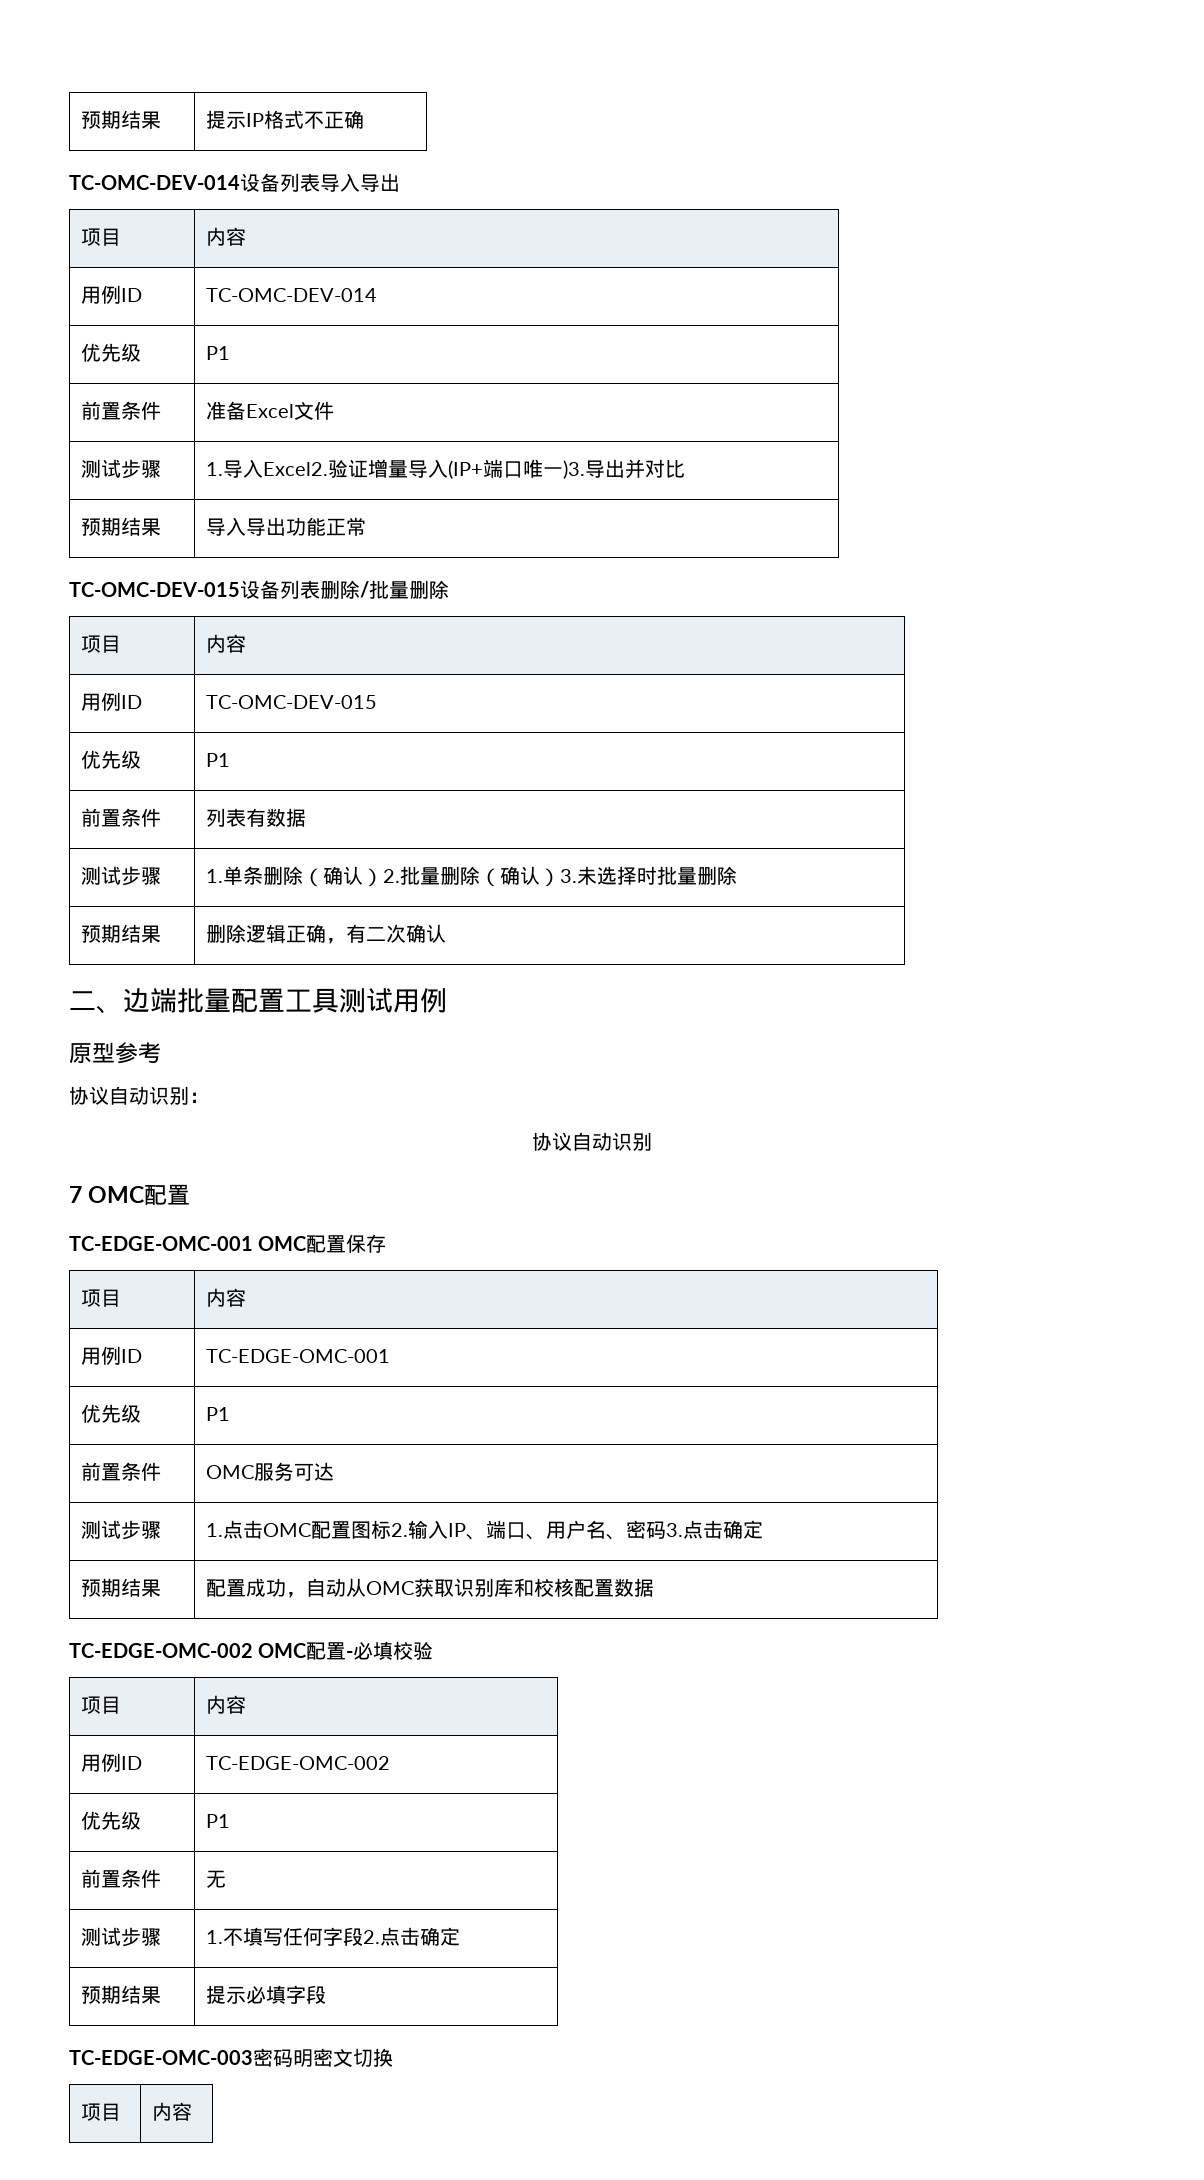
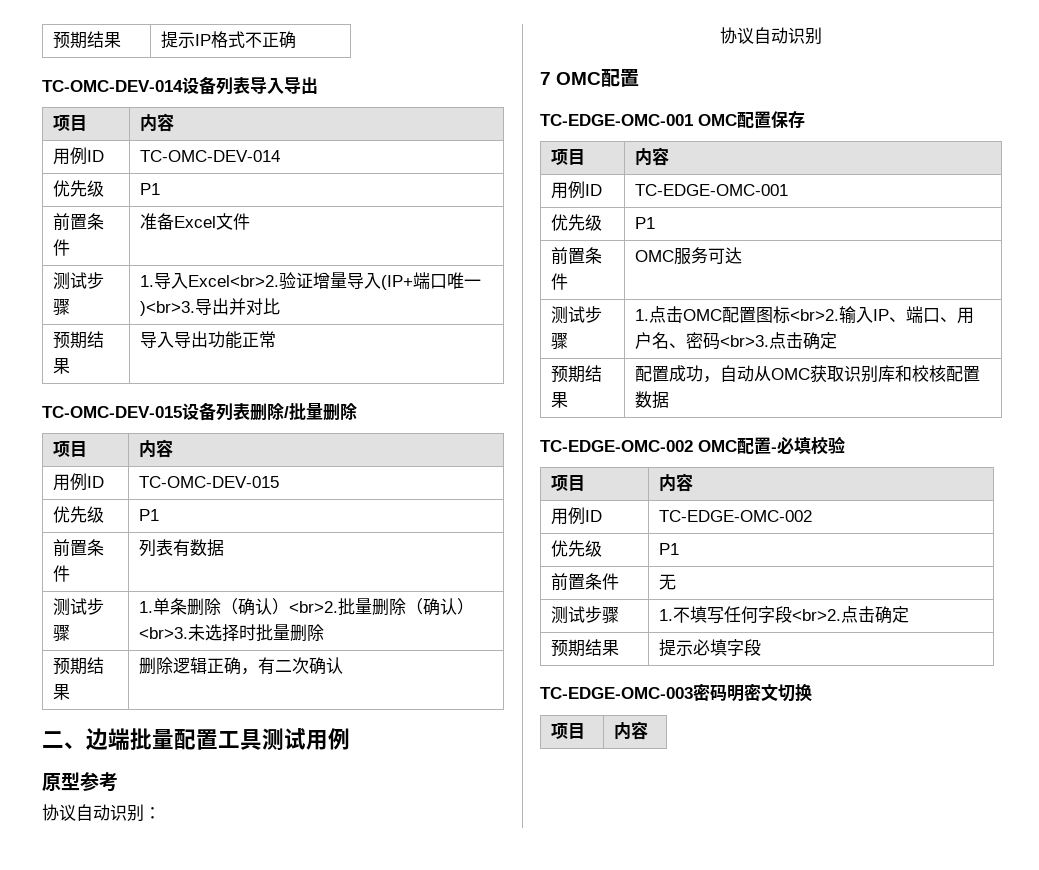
[262,462,328,476] Excel2. -> [188,275,280,287] Excel<br>2.
[562,460,585,479] )3. -> [140,301,196,316] )<br>3.
[382,869,400,883] 2. -> [289,601,339,613] <br>2.
[559,869,577,883] 3. -> [139,627,189,639] <br>3.
[390,1523,408,1537] 2. -> [790,309,840,321] <br>2.
[665,1523,683,1537] 3. -> [720,335,770,347] <br>3.
[362,1930,380,1944] 2. -> [792,609,842,621] <br>2.

